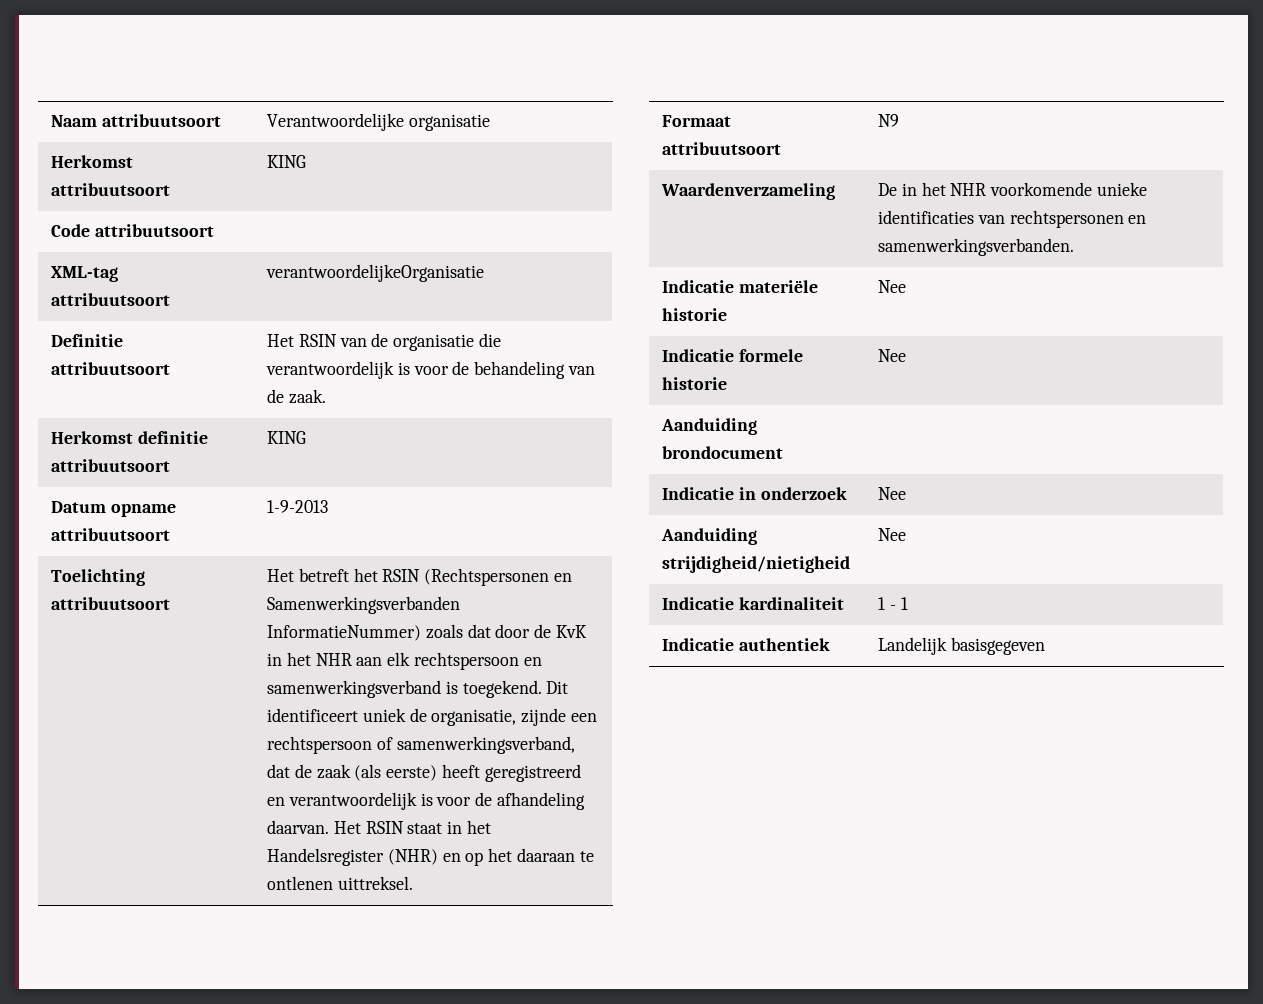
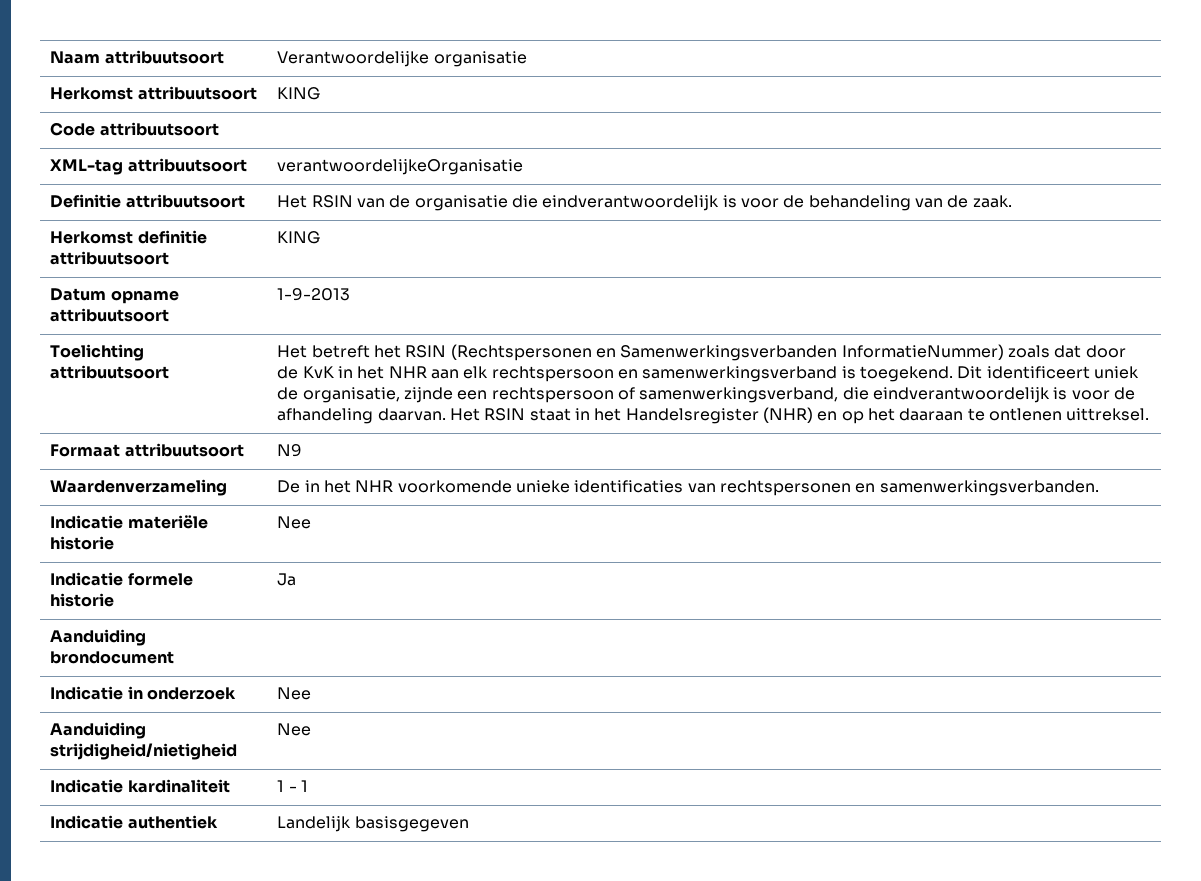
[266,361,395,379] verantwoordelijk -> [542,195,720,211] eindverantwoordelijk
[267,764,581,782] [267,792,418,810] dat de zaak (als eerste) heeft geregistreerd en verantwoordelijk -> [842,387,1051,403] die eindverantwoordelijk
[878,349,907,362] Nee -> [277,573,297,586] Ja

